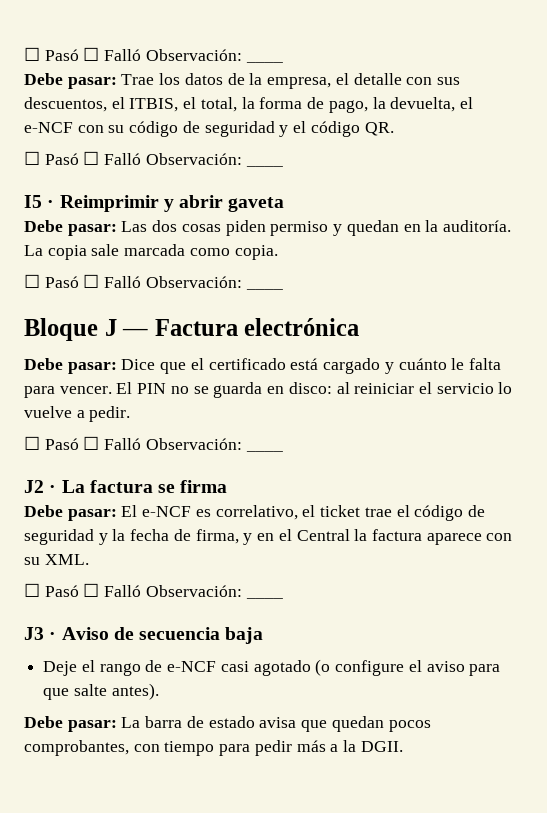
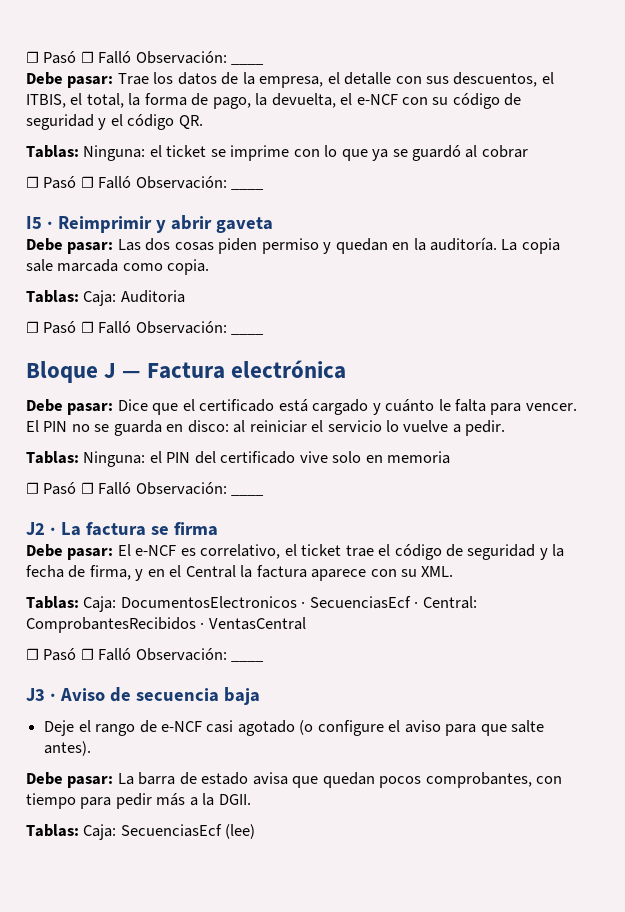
(394, 129) none -> [26,145,528,161] // Tablas: Ninguna: el ticket se imprime con lo que ya se guardó al cobrar
(278, 252) none -> [26,290,185,306] // Tablas: Caja: Auditoria
(131, 414) none -> [26,451,451,467] // Tablas: Ninguna: el PIN del certificado vive solo en memoria
(89, 559) none -> [26,596,477,612] [26,617,306,633] // Tablas: Caja: DocumentosElectronicos · SecuenciasEcf · Central: ComprobantesRecibidos · VentasCentral
(403, 746) none -> [26,824,256,840] // Tablas: Caja: SecuenciasEcf (lee)

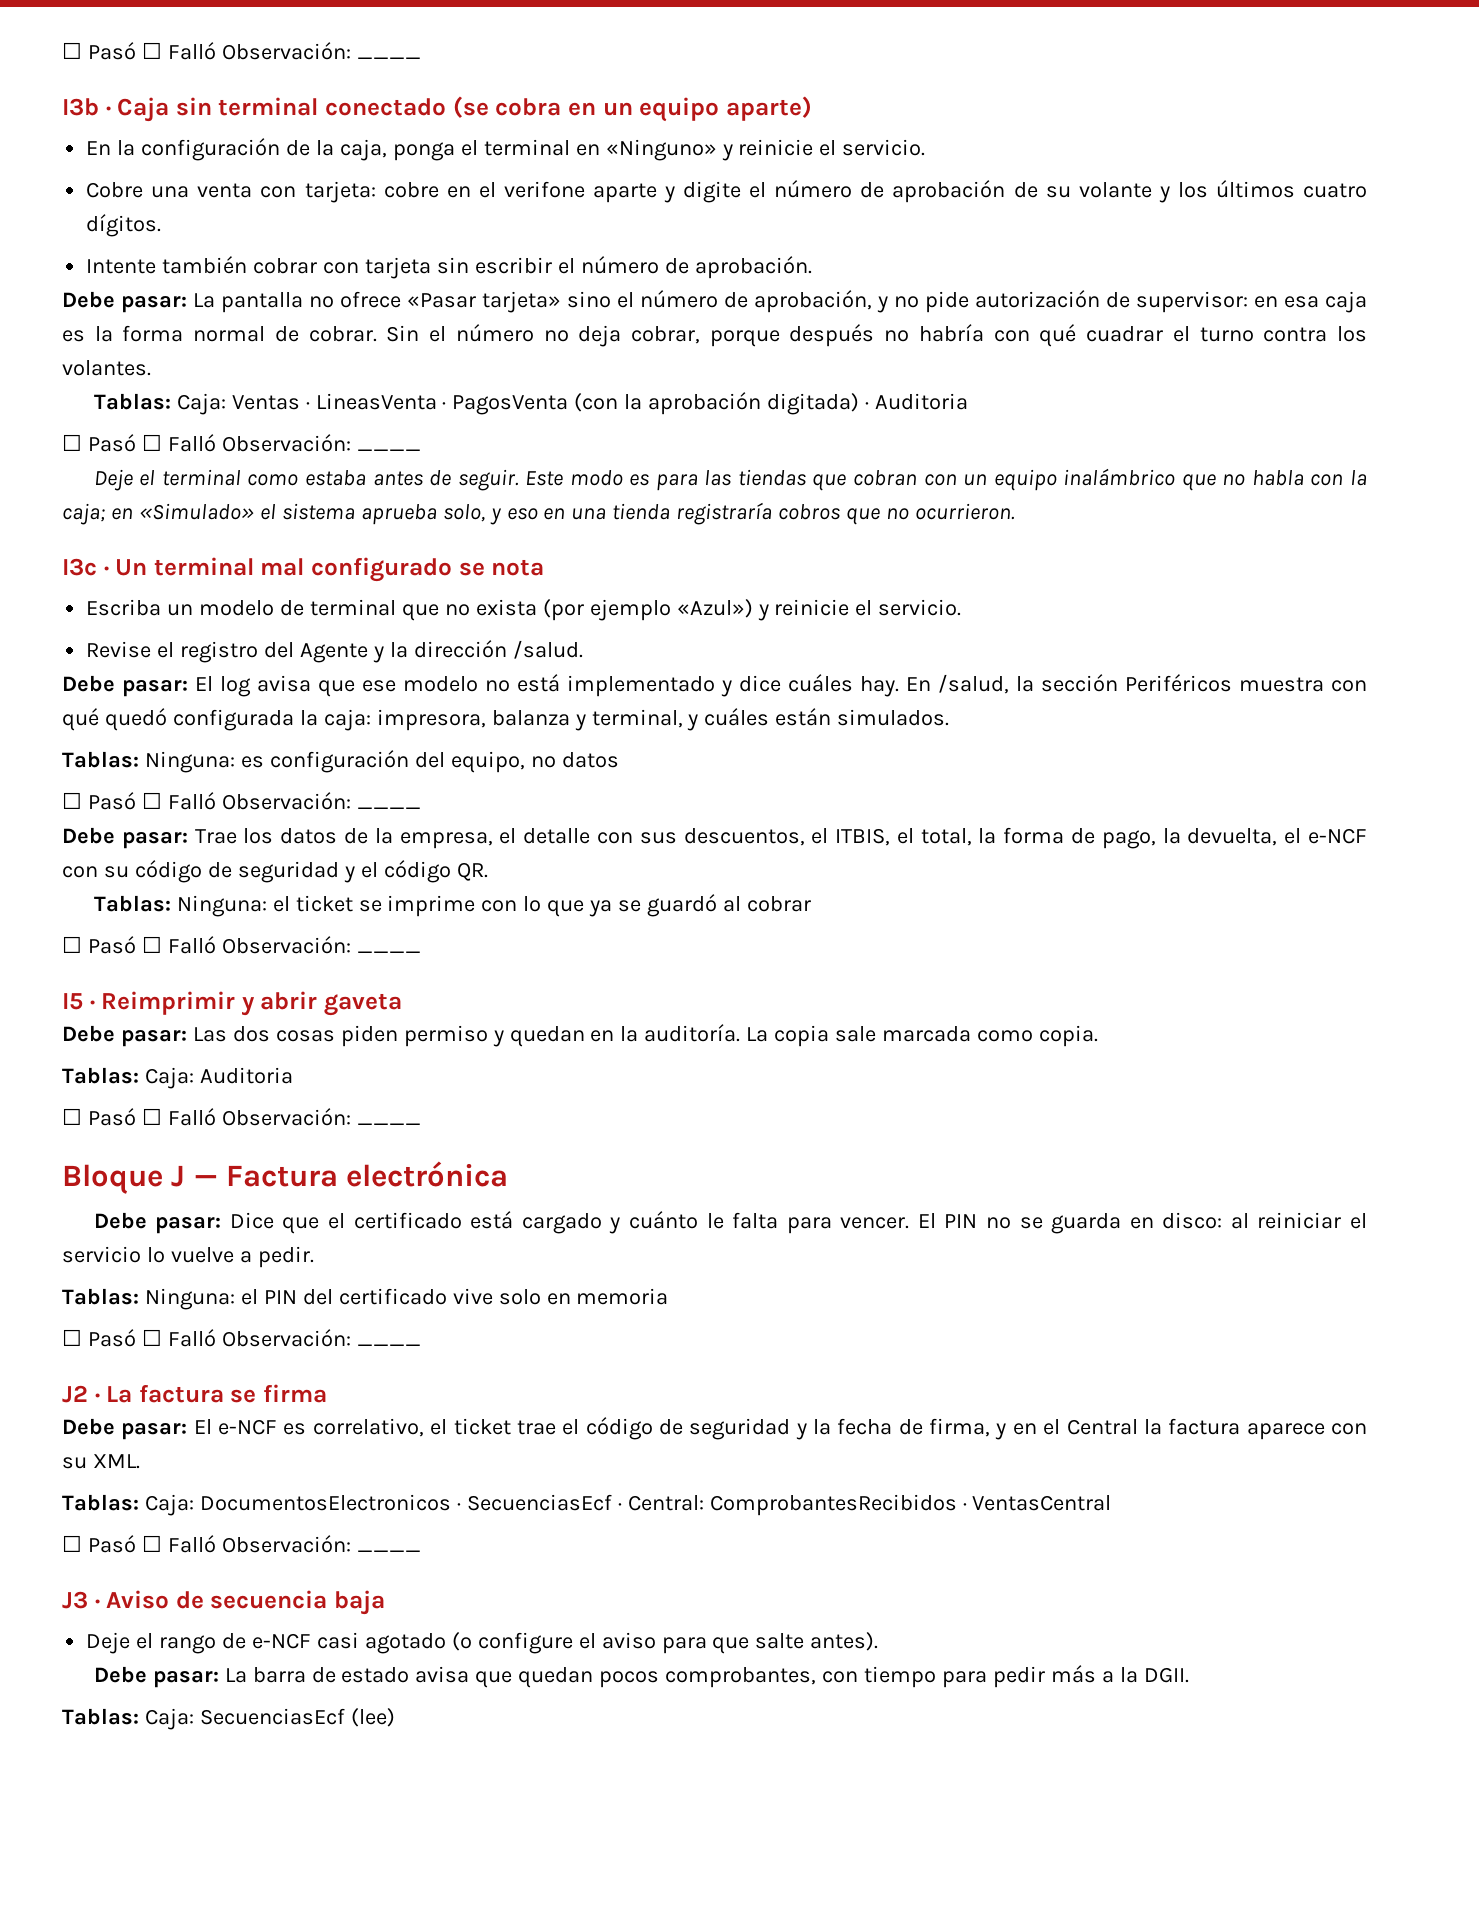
[26,51,265,65] ☐ Pasó ☐ Falló Observación: ____ -> [62,42,421,60] [62,96,812,122] [86,138,926,161] [86,180,1367,203] [86,214,162,237] [86,256,812,279] [62,290,1367,313] [62,324,1368,347] [62,360,151,376] [93,392,969,415] [62,434,421,452] [93,468,1367,491] [62,502,1016,525] [62,557,545,582] [86,599,962,621] [86,640,583,663] [62,674,1367,697] [62,708,950,731] [62,750,619,773] [62,792,421,810] ☐ Pasó ☐ Falló Observación: ____ // I3b · Caja sin terminal conectado (se cobra en un equipo aparte) // En la configuración de la caja, ponga el terminal en «Ninguno» y reinicie el servicio. // Cobre una venta con tarjeta: cobre en el verifone aparte y digite el número de aprobación de su volante y los últimos cuatro dígitos. // Intente también cobrar con tarjeta sin escribir el número de aprobación. // Debe pasar: La pantalla no ofrece «Pasar tarjeta» sino el número de aprobación, y no pide autorización de supervisor: en esa caja es la forma normal de cobrar. Sin el número no deja cobrar, porque después no habría con qué cuadrar el turno contra los volantes. // Tablas: Caja: Ventas · LineasVenta · PagosVenta (con la aprobación digitada) · Auditoria // ☐ Pasó ☐ Falló Observación: ____ // Deje el terminal como estaba antes de seguir. Este modo es para las tiendas que cobran con un equipo inalámbrico que no habla con la caja; en «Simulado» el sistema aprueba solo, y eso en una tienda registraría cobros que no ocurrieron. // I3c · Un terminal mal configurado se nota // Escriba un modelo de terminal que no exista (por ejemplo «Azul») y reinicie el servicio. // Revise el registro del Agente y la dirección /salud. // Debe pasar: El log avisa que ese modelo no está implementado y dice cuáles hay. En /salud, la sección Periféricos muestra con qué quedó configurada la caja: impresora, balanza y terminal, y cuáles están simulados. // Tablas: Ninguna: es configuración del equipo, no datos // ☐ Pasó ☐ Falló Observación: ____

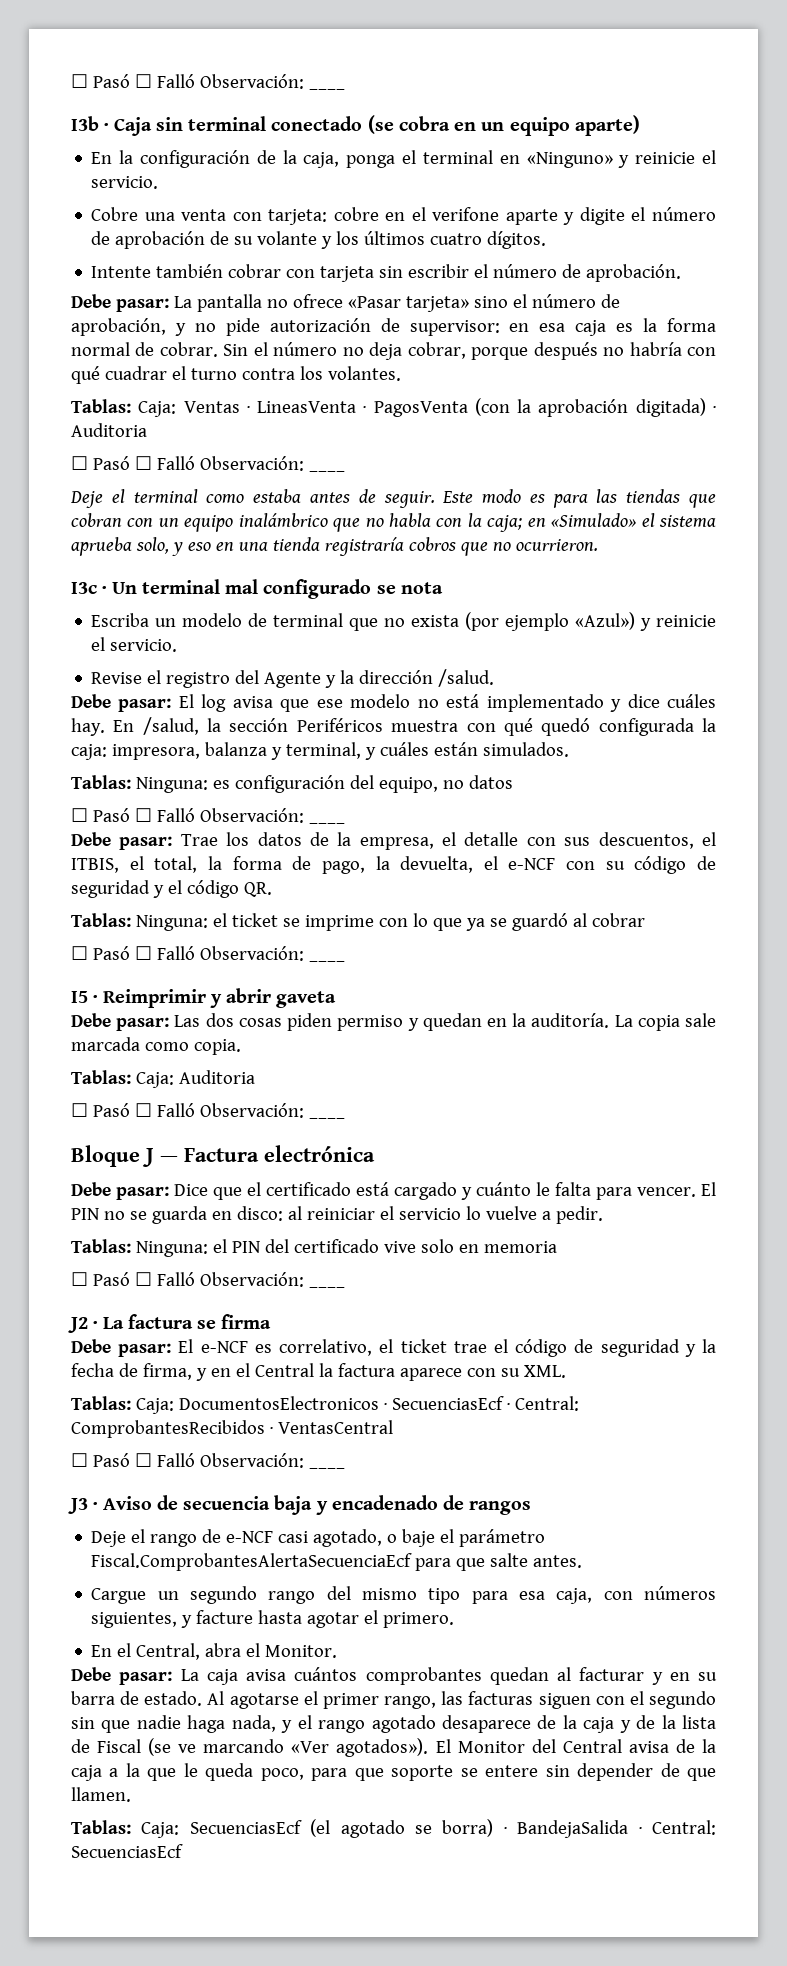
(386, 1602) none -> [315,1495,532,1515] y encadenado de rangos
[364,1632,879,1654] [93,1665,1189,1688] [62,1708,395,1730] agotado (o configure el aviso para que salte antes). // Debe pasar: La barra de estado avisa que quedan pocos comprobantes, con tiempo para pedir más a la DGII. // Tablas: Caja: SecuenciasEcf (lee) -> [313,1529,546,1547] [91,1553,583,1571] [91,1586,716,1604] [91,1610,455,1628] [91,1643,338,1660] [71,1667,717,1685] [71,1691,716,1709] [71,1715,716,1733] [71,1738,717,1757] [71,1763,717,1781] [71,1787,131,1802] [71,1819,716,1838] [71,1844,183,1858] agotado, o baje el parámetro Fiscal.ComprobantesAlertaSecuenciaEcf para que salte antes. // Cargue un segundo rango del mismo tipo para esa caja, con números siguientes, y facture hasta agotar el primero. // En el Central, abra el Monitor. // Debe pasar: La caja avisa cuántos comprobantes quedan al facturar y en su barra de estado. Al agotarse el primer rango, las facturas siguen con el segundo sin que nadie haga nada, y el rango agotado desaparece de la caja y de la lista de Fiscal (se ve marcando «Ver agotados»). El Monitor del Central avisa de la caja a la que le queda poco, para que soporte se entere sin depender de que llamen. // Tablas: Caja: SecuenciasEcf (el agotado se borra) · BandejaSalida · Central: SecuenciasEcf

